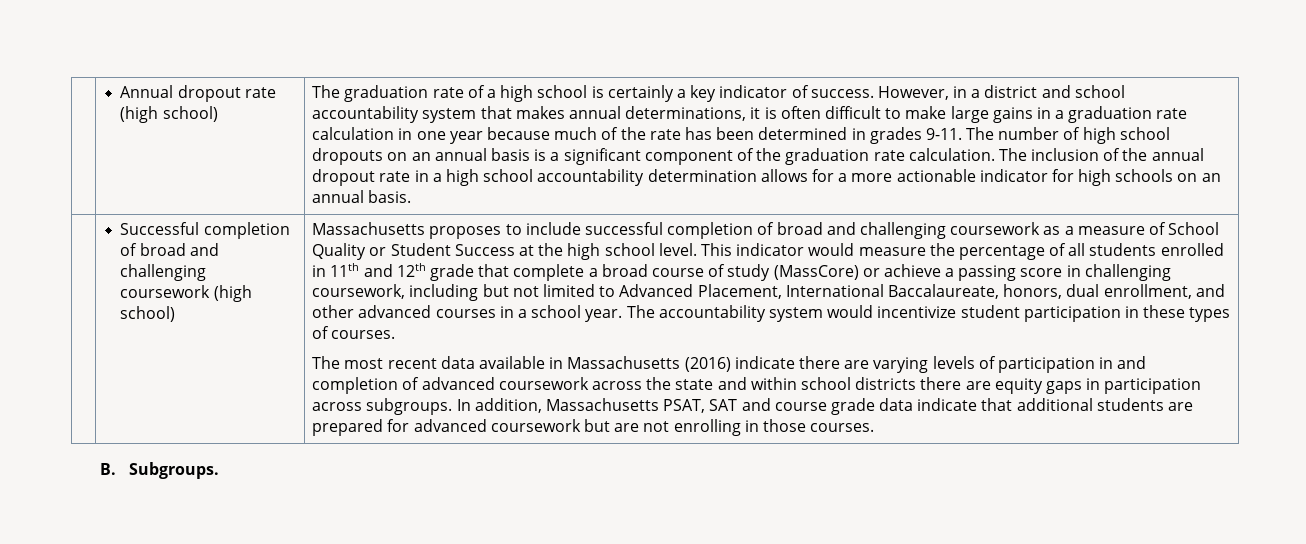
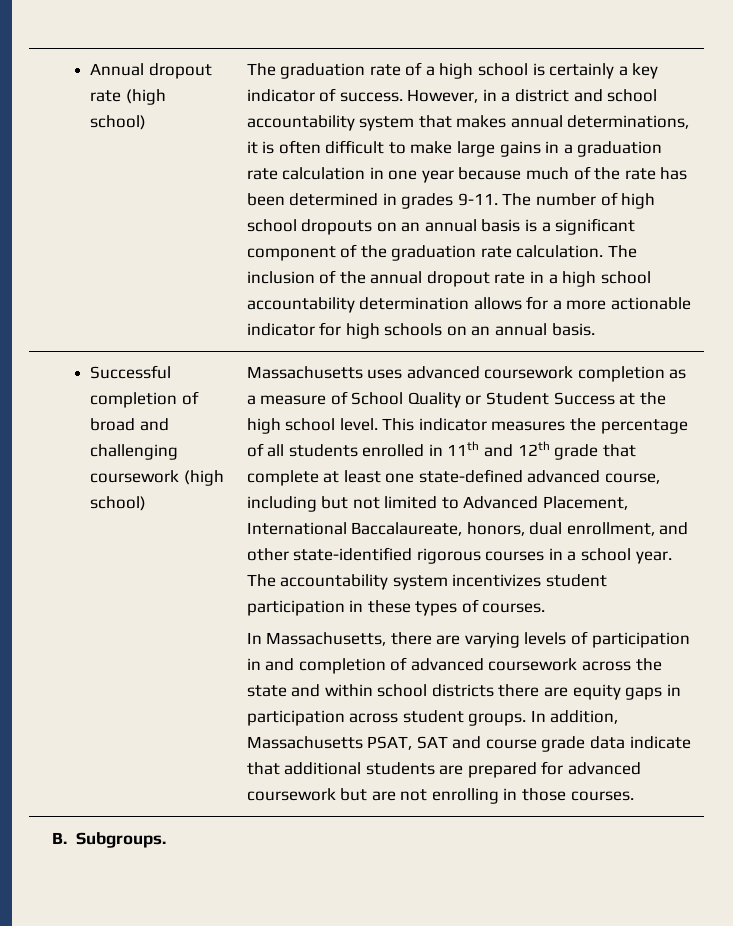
[429,222,1041,239] proposes to include successful completion of broad and challenging coursework -> [367,366,665,382] uses advanced coursework completion
[808,243,926,256] would measure -> [491,421,566,431] measures
[588,264,1171,281] [312,284,406,299] a broad course of study (MassCore) or achieve a passing score in challenging coursework, -> [323,469,661,484] at least one state-defined advanced course,
[358,305,432,318] advanced -> [293,547,481,564] state-identified rigorous
[827,305,957,318] would incentivize -> [452,574,542,587] incentivizes
[312,356,795,372] The most recent data available in Massachusetts (2016) indicate -> [246,632,387,646] In Massachusetts,
[366,398,453,415] subgroups. -> [402,710,527,726] student groups.

